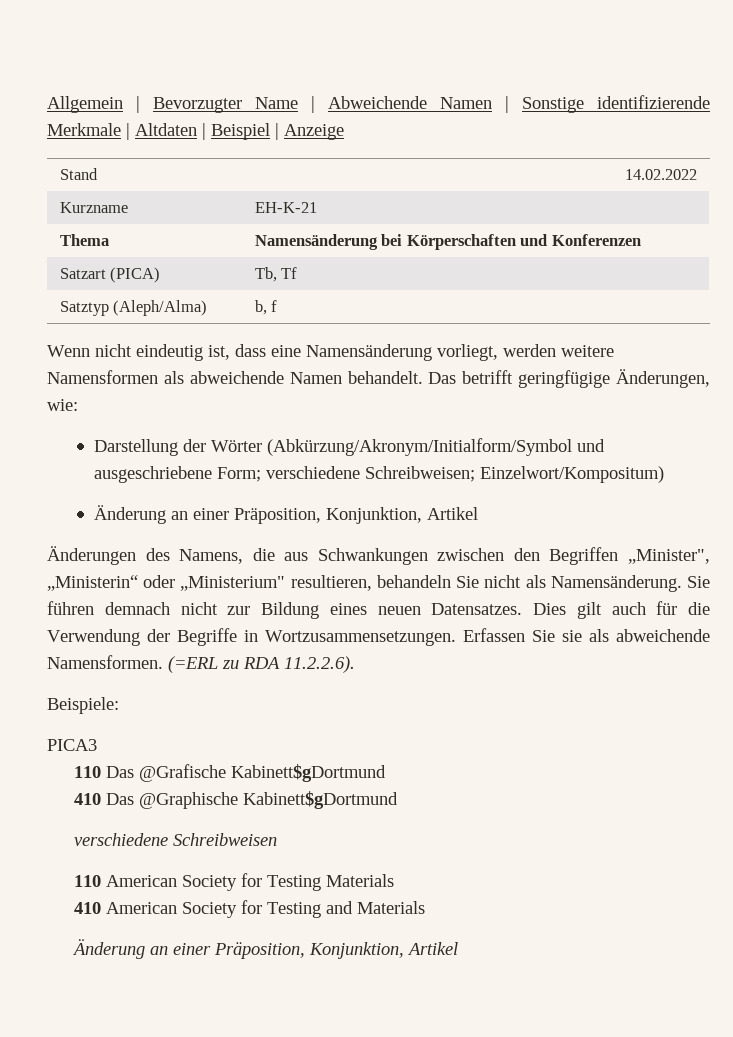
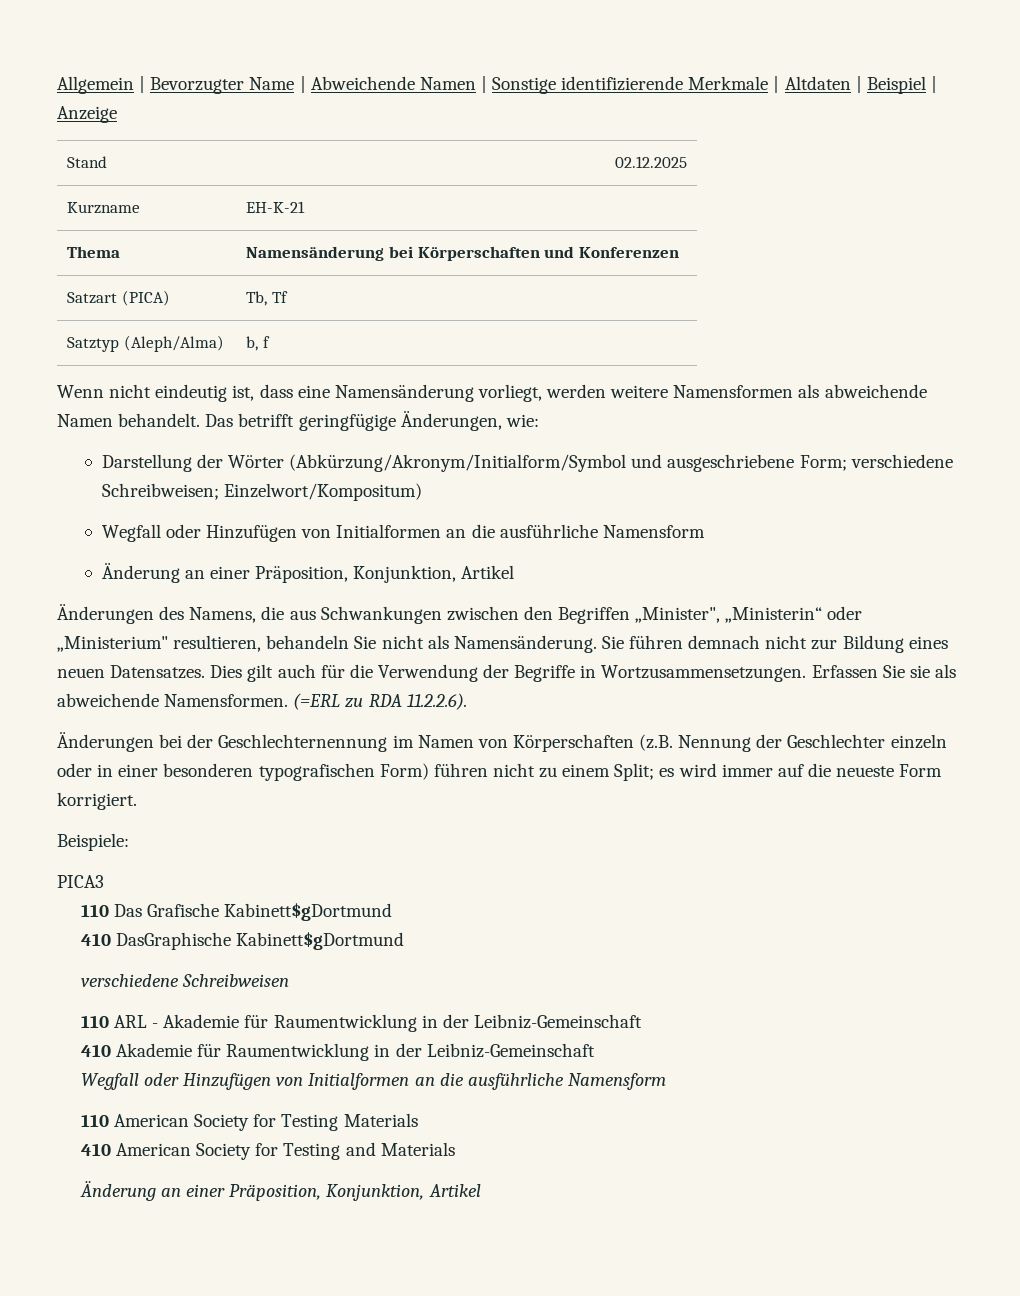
[625,169,698,180] 14.02.2022 -> [614,156,687,168] 02.12.2025
(664, 474) none -> [101,524,705,542] // Wegfall oder Hinzufügen von Initialformen an die ausführliche Namensform
(355, 664) none -> [57,732,947,752] [57,763,943,781] [57,792,137,810] // Änderungen bei der Geschlechternennung im Namen von Körperschaften (z.B. Nennung der Geschlechter einzeln oder in einer besonderen typografischen Form) führen nicht zu einem Split; es wird immer auf die neueste Form korrigiert.
[138,764,226,782] @Grafische -> [147,903,220,917] Grafische
[105,792,238,809] Das @Graphische -> [116,932,232,950] DasGraphische
(277, 839) none -> [80,1014,642,1032] [80,1043,595,1061] [80,1073,666,1090] // 110 ARL - Akademie für Raumentwicklung in der Leibniz-Gemeinschaft // 410 Akademie für Raumentwicklung in der Leibniz-Gemeinschaft // Wegfall oder Hinzufügen von Initialformen an die ausführliche Namensform

